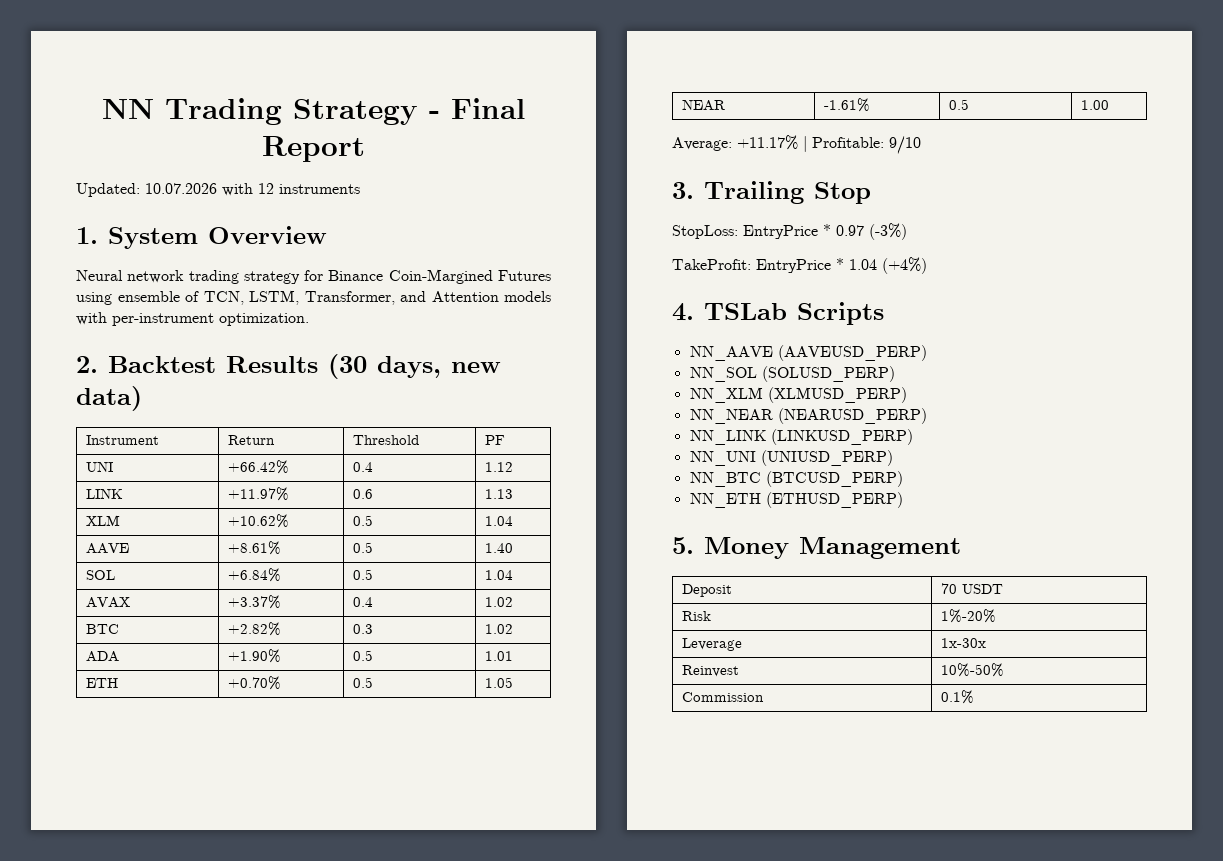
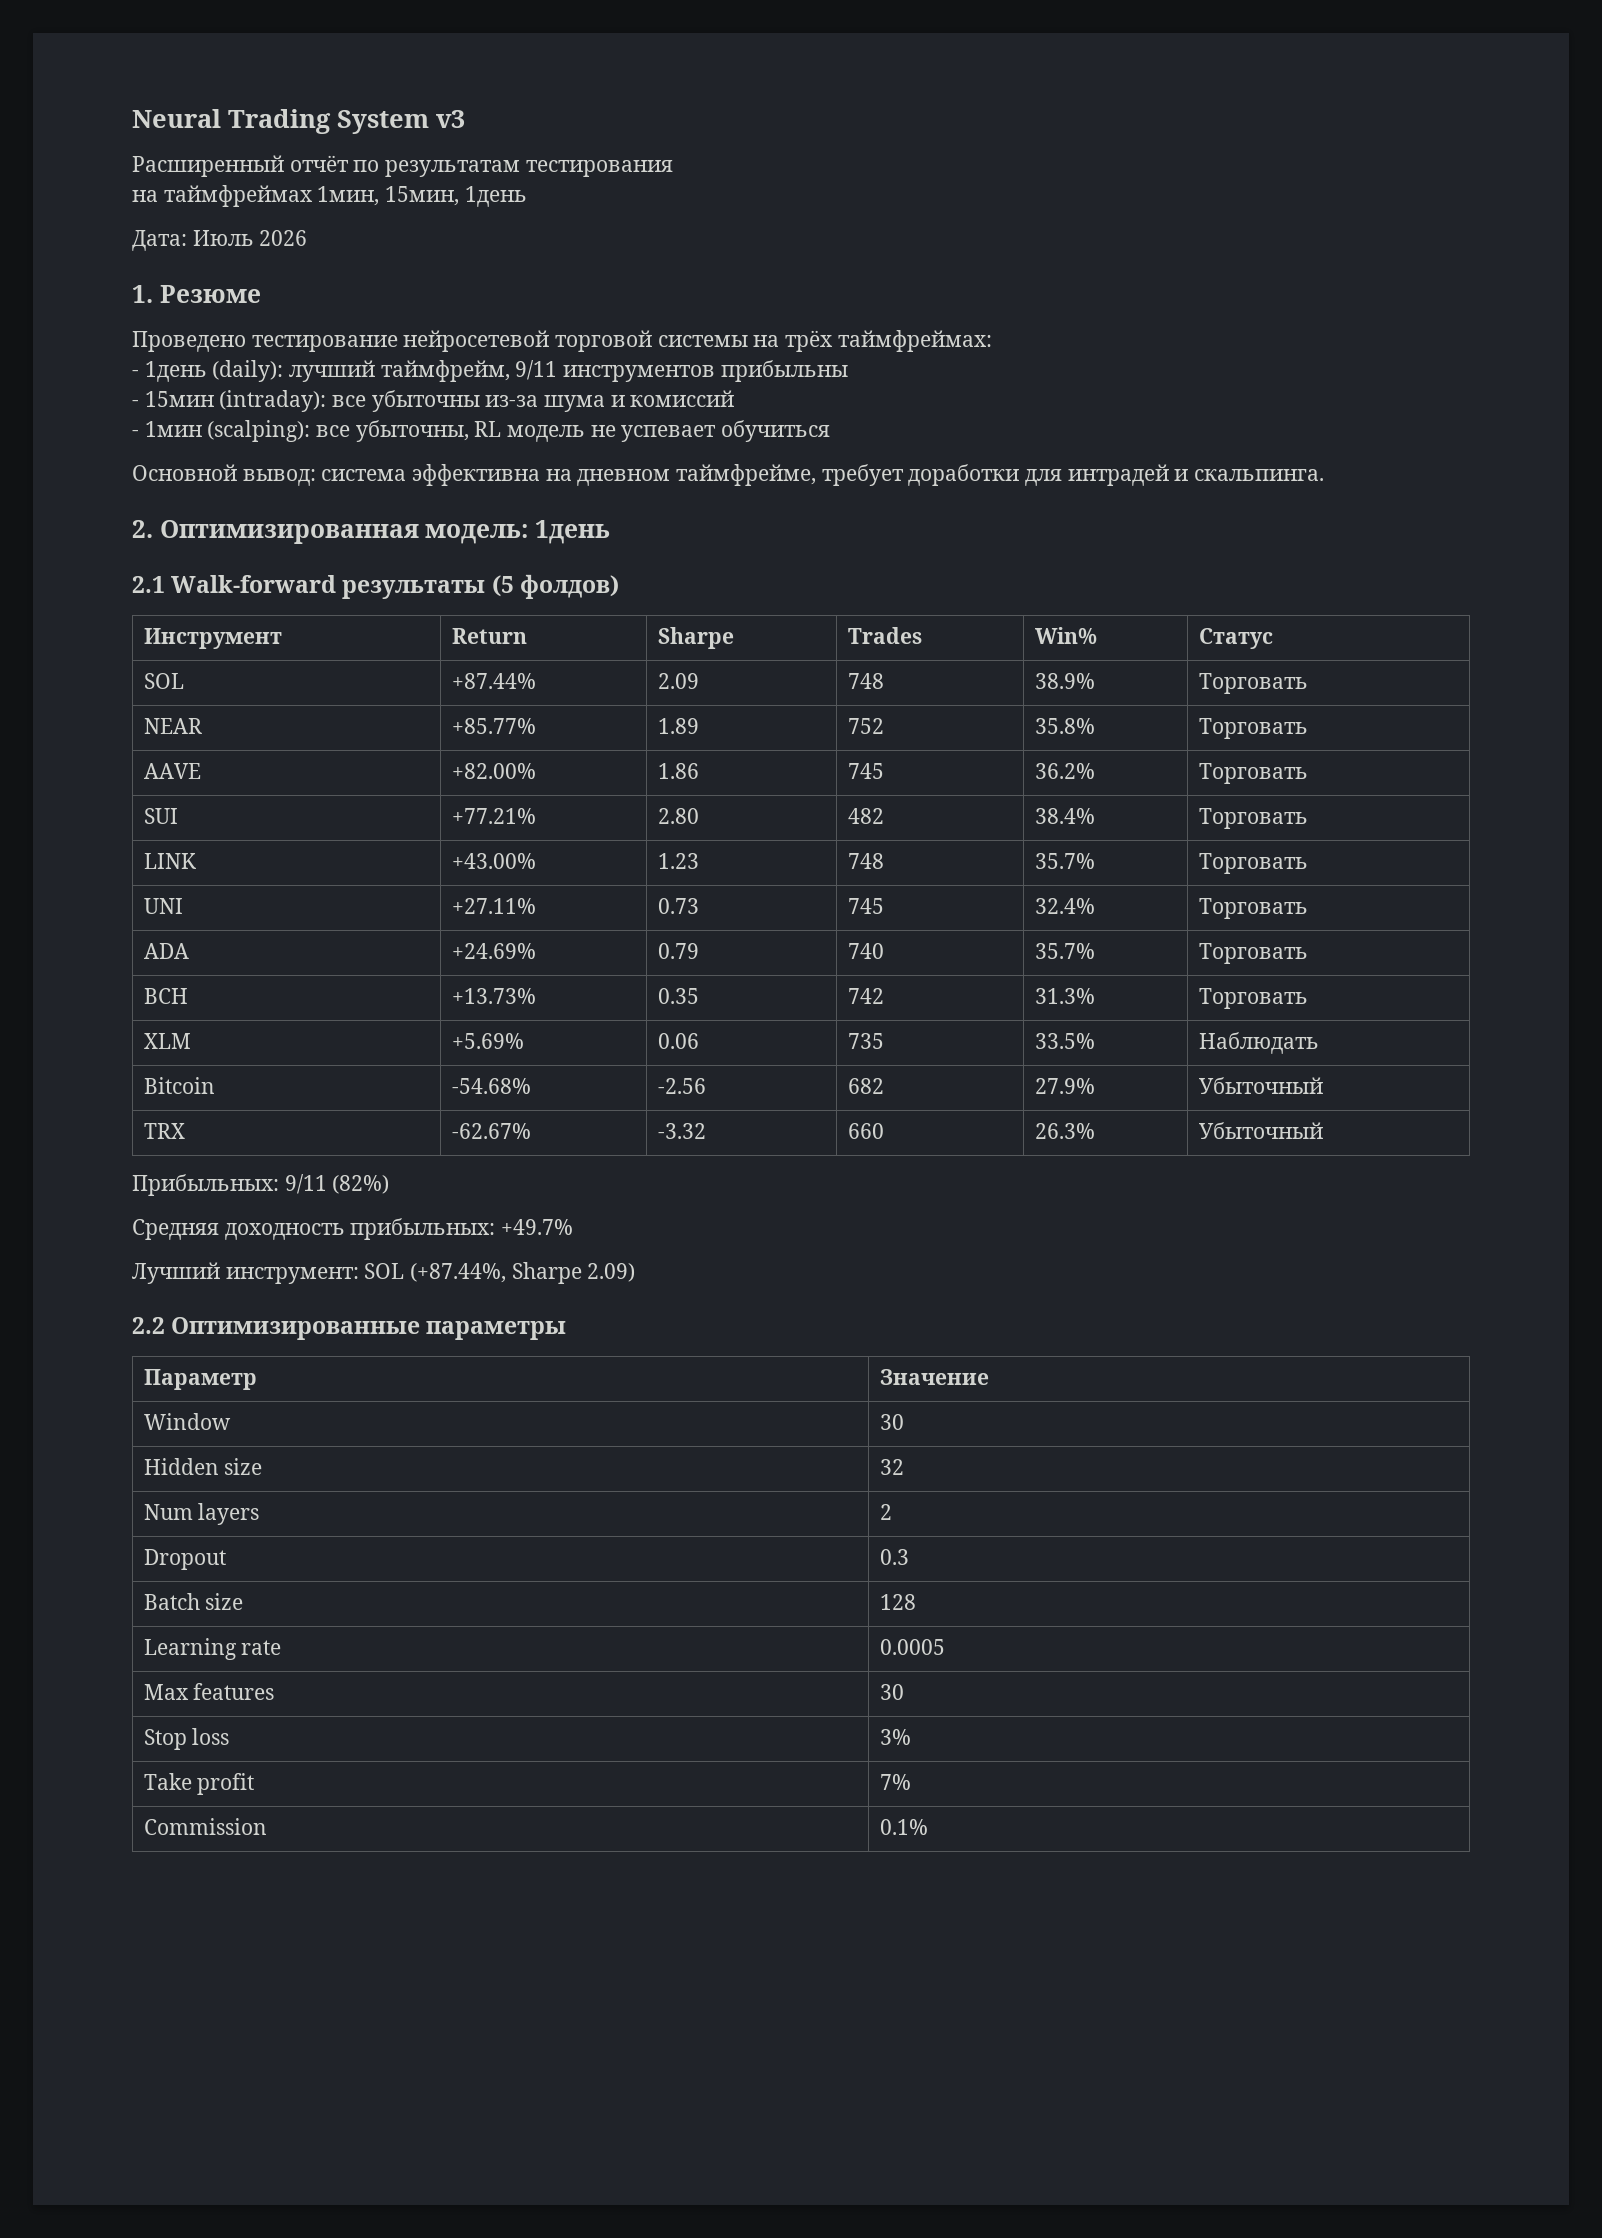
[102,98,525,125] [262,136,365,162] [76,183,360,197] [76,226,327,249] [76,269,551,284] [76,290,551,305] [76,312,309,326] [76,354,501,379] [76,386,142,411] [86,435,160,445] [228,435,276,445] [353,435,420,445] [485,435,506,445] [86,461,114,472] [228,460,290,474] [353,462,374,472] [485,462,514,472] [86,488,124,499] [228,487,290,501] [353,489,374,499] [485,489,514,499] [86,515,121,526] [228,514,290,528] [353,515,374,526] [485,516,514,526] [86,543,130,554] [228,541,282,555] [353,542,374,553] [485,543,514,553] [86,570,116,580] [228,568,282,582] [353,569,374,580] [485,570,514,580] [86,597,131,608] [228,595,282,609] [353,597,374,607] [485,597,514,607] [86,624,120,634] [228,622,282,636] [353,624,374,634] [485,624,514,634] [86,651,120,662] [228,649,282,663] [353,650,374,661] [485,651,514,661] [86,678,119,688] [228,676,282,690] [353,677,374,688] [485,677,514,688] [682,99,726,111] [824,98,871,112] [949,99,970,110] [1081,100,1110,110] [672,135,921,154] [672,181,871,204] [672,223,907,240] [672,257,927,274] [672,302,884,325] [689,345,927,361] [689,366,895,382] [689,387,907,403] [689,408,927,424] [689,429,913,445] [689,450,893,466] [689,471,903,487] [689,492,903,508] [672,537,961,559] [682,584,733,597] [941,583,1004,594] [682,611,712,621] [941,609,997,623] [682,638,743,651] [941,638,987,648] [682,665,740,677] [941,663,1005,677] NN Trading Strategy - Final Report // Updated: 10.07.2026 with 12 instruments // 1. System Overview // Neural network trading strategy for Binance Coin-Margined Futures using ensemble of TCN, LSTM, Transformer, and Attention models with per-instrument optimization. // 2. Backtest Results (30 days, new data) // Instrument | Return | Threshold | PF // UNI | +66.42% | 0.4 | 1.12 // LINK | +11.97% | 0.6 | 1.13 // XLM | +10.62% | 0.5 | 1.04 // AAVE | +8.61% | 0.5 | 1.40 // SOL | +6.84% | 0.5 | 1.04 // AVAX | +3.37% | 0.4 | 1.02 // BTC | +2.82% | 0.3 | 1.02 // ADA | +1.90% | 0.5 | 1.01 // ETH | +0.70% | 0.5 | 1.05 // NEAR | -1.61% | 0.5 | 1.00 // Average: +11.17% | Profitable: 9/10 // 3. Trailing Stop // StopLoss: EntryPrice * 0.97 (-3%) // TakeProfit: EntryPrice * 1.04 (+4%) // 4. TSLab Scripts // NN_AAVE (AAVEUSD_PERP) // NN_SOL (SOLUSD_PERP) // NN_XLM (XLMUSD_PERP) // NN_NEAR (NEARUSD_PERP) // NN_LINK (LINKUSD_PERP) // NN_UNI (UNIUSD_PERP) // NN_BTC (BTCUSD_PERP) // NN_ETH (ETHUSD_PERP) // 5. Money Management // Deposit | 70 USDT // Risk | 1%-20% // Leverage | 1x-30x // Reinvest | 10%-50% -> [132,109,465,134] [132,155,673,177] [132,185,527,207] [132,230,308,251] [132,285,261,303] [132,330,992,352] [132,360,848,382] [132,390,735,412] [132,420,831,442] [132,464,1325,486] [132,520,610,544] [132,574,619,599] [143,628,282,649] [451,628,527,644] [657,627,734,649] [847,627,922,644] [1034,627,1097,644] [1198,628,1273,649] [143,673,184,689] [451,673,536,689] [657,673,699,689] [847,673,884,689] [1034,673,1095,689] [1198,673,1308,694] [143,718,202,734] [451,718,536,734] [657,718,699,734] [847,718,884,734] [1034,718,1095,734] [1198,718,1308,739] [143,763,201,779] [451,763,536,779] [657,763,699,779] [847,763,884,779] [1034,763,1095,779] [1198,763,1308,784] [143,808,178,824] [451,808,536,824] [657,808,699,824] [847,808,884,824] [1034,808,1095,824] [1198,808,1308,829] [143,853,196,869] [451,853,536,869] [657,853,699,869] [847,853,884,869] [1034,853,1095,869] [1198,853,1308,874] [143,898,183,914] [451,898,536,914] [657,898,699,914] [847,898,884,914] [1034,898,1095,914] [1198,898,1308,919] [143,943,189,959] [451,943,536,959] [657,943,699,959] [847,943,884,959] [1034,943,1095,959] [1198,943,1308,964] [143,988,188,1004] [451,988,536,1004] [657,988,699,1004] [847,988,884,1004] [1034,988,1095,1004] [1198,988,1308,1009] [143,1033,191,1049] [451,1033,524,1049] [657,1033,699,1049] [847,1033,884,1049] [1034,1033,1095,1049] [1198,1032,1319,1054] [143,1077,215,1094] [451,1078,531,1094] [657,1078,706,1094] [847,1078,884,1094] [1034,1078,1095,1094] [1198,1077,1323,1094] [143,1123,185,1139] [451,1123,531,1139] [657,1123,706,1139] [847,1123,884,1139] [1034,1123,1095,1139] [1198,1122,1323,1139] [132,1174,390,1196] [132,1218,574,1240] [132,1262,636,1284] [132,1317,567,1340] [143,1369,257,1390] [879,1369,989,1385] [143,1413,231,1430] [879,1414,904,1430] [143,1458,263,1475] [879,1459,904,1475] [143,1503,260,1525] [879,1504,892,1520] [143,1549,226,1570] [879,1549,909,1565] [143,1593,244,1610] [879,1594,916,1610] [143,1638,282,1660] [879,1639,945,1655] [143,1683,275,1700] [879,1684,904,1700] [143,1728,230,1750] [879,1729,911,1745] [143,1773,255,1795] [879,1774,911,1790] Neural Trading System v3 // Расширенный отчёт по результатам тестирования // на таймфреймах 1мин, 15мин, 1день // Дата: Июль 2026 // 1. Резюме // Проведено тестирование нейросетевой торговой системы на трёх таймфреймах: // - 1день (daily): лучший таймфрейм, 9/11 инструментов прибыльны // - 15мин (intraday): все убыточны из-за шума и комиссий // - 1мин (scalping): все убыточны, RL модель не успевает обучиться // Основной вывод: система эффективна на дневном таймфрейме, требует доработки для интрадей и скальпинга. // 2. Оптимизированная модель: 1день // 2.1 Walk-forward результаты (5 фолдов) // Инструмент | Return | Sharpe | Trades | Win% | Статус // SOL | +87.44% | 2.09 | 748 | 38.9% | Торговать // NEAR | +85.77% | 1.89 | 752 | 35.8% | Торговать // AAVE | +82.00% | 1.86 | 745 | 36.2% | Торговать // SUI | +77.21% | 2.80 | 482 | 38.4% | Торговать // LINK | +43.00% | 1.23 | 748 | 35.7% | Торговать // UNI | +27.11% | 0.73 | 745 | 32.4% | Торговать // ADA | +24.69% | 0.79 | 740 | 35.7% | Торговать // BCH | +13.73% | 0.35 | 742 | 31.3% | Торговать // XLM | +5.69% | 0.06 | 735 | 33.5% | Наблюдать // Bitcoin | -54.68% | -2.56 | 682 | 27.9% | Убыточный // TRX | -62.67% | -3.32 | 660 | 26.3% | Убыточный // Прибыльных: 9/11 (82%) // Средняя доходность прибыльных: +49.7% // Лучший инструмент: SOL (+87.44%, Sharpe 2.09) // 2.2 Оптимизированные параметры // Параметр | Значение // Window | 30 // Hidden size | 32 // Num layers | 2 // Dropout | 0.3 // Batch size | 128 // Learning rate | 0.0005 // Max features | 30 // Stop loss | 3% // Take profit | 7%

